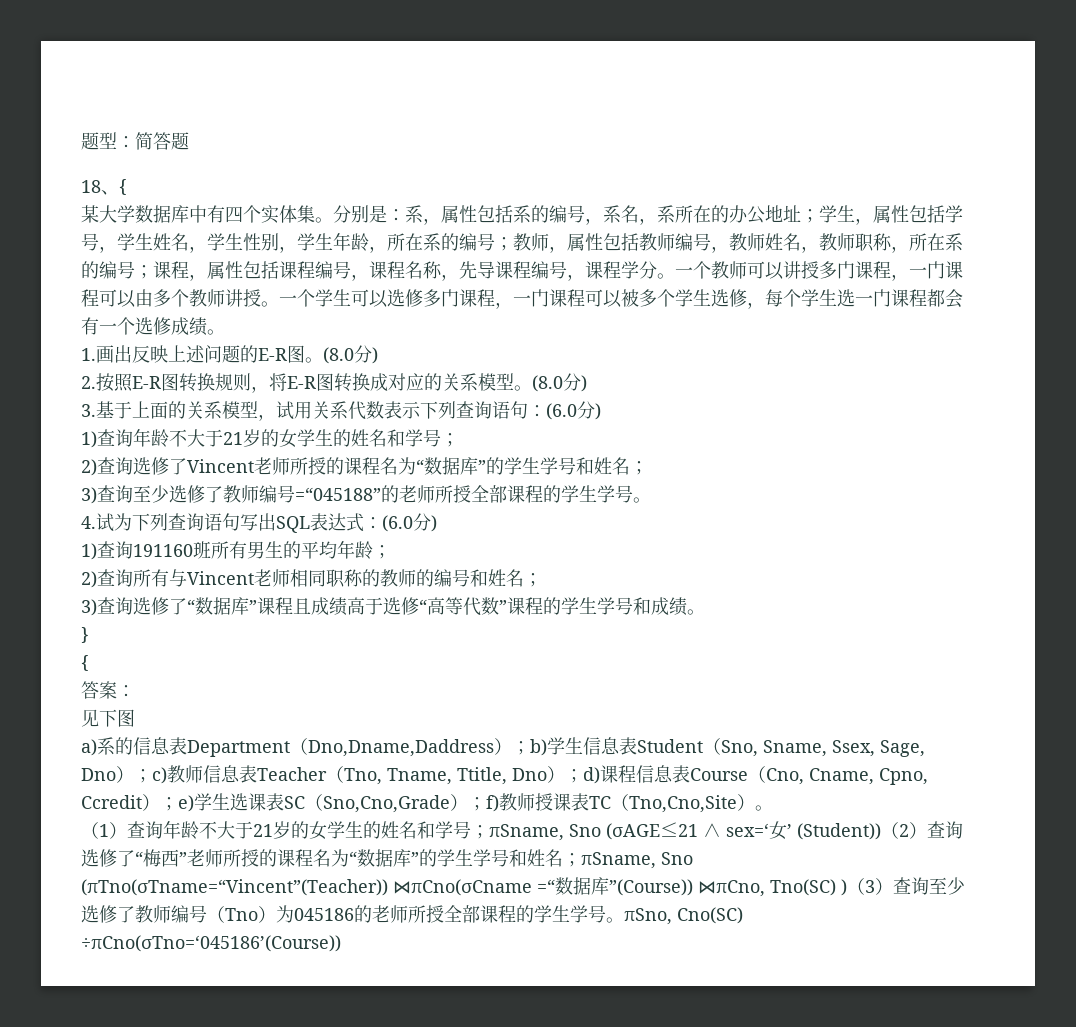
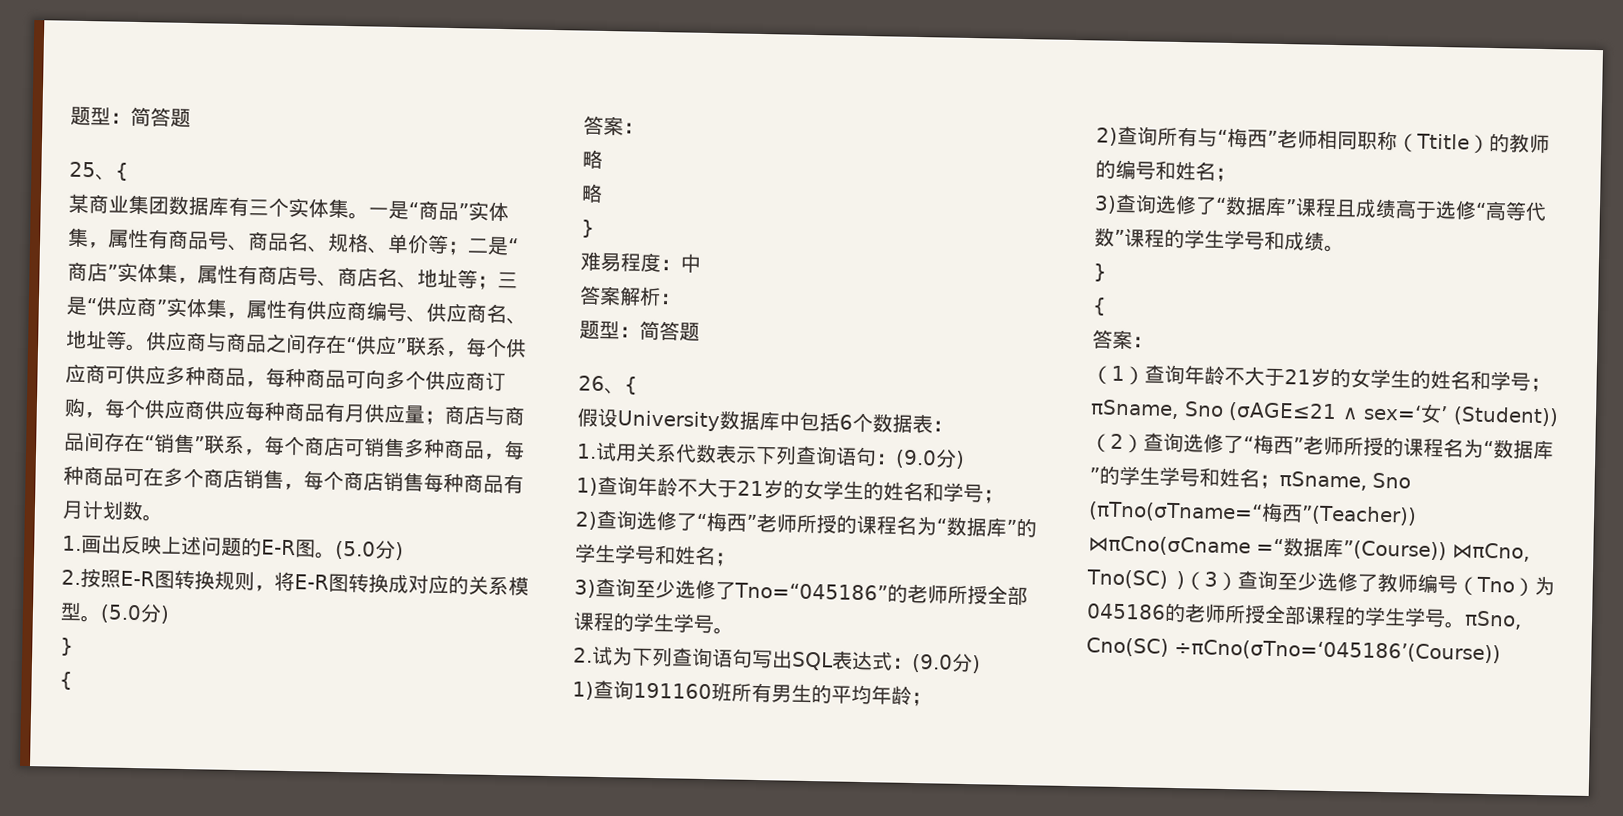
[81,132,189,150] [81,180,101,193] 题型：简答题 // 18 -> [70,106,191,128] [69,161,96,178] 题型：简答题 // 25
[99,205,963,225] [81,232,963,253] [81,261,963,281] [81,289,963,309] [81,317,207,336] 大学数据库中有四个实体集。分别是：系，属性包括系的编号，系名，系所在的办公地址；学生，属性包括学号，学生姓名，学生性别，学生年龄，所在系的编号；教师，属性包括教师编号，教师姓名，教师职称，所在系的编号；课程，属性包括课程编号，课程名称，先导课程编号，课程学分。一个教师可以讲授多门课程，一门课程可以由多个教师讲授。一个学生可以选修多门课程，一门课程可以被多个学生选修，每个学生选一门课程都会有一个选修成绩 -> [88,194,509,222] [67,227,519,256] [67,261,518,290] [66,296,527,325] [66,329,527,358] [65,363,506,392] [64,397,525,426] [64,432,525,461] [63,465,524,494] [62,500,144,521] 商业集团数据库有三个实体集。一是“商品”实体集，属性有商品号、商品名、规格、单价等；二是“商店”实体集，属性有商店号、商店名、地址等；三是“供应商”实体集，属性有供应商编号、供应商名、地址等。供应商与商品之间存在“供应”联系，每个供应商可供应多种商品，每种商品可向多个供应商订购，每个供应商供应每种商品有月供应量；商店与商品间存在“销售”联系，每个商店可销售多种商品，每种商品可在多个商店销售，每个商店销售每种商品有月计划数
[323,347,354,364] (8.0 -> [335,540,376,560] (5.0
[532,373,587,392] [81,401,276,421] (8.0分) // 3.基于上面的关系模型， -> [100,603,170,624] [60,637,74,656] [59,671,73,690] [583,115,644,136] [582,149,603,169] [581,183,603,203] [581,219,595,238] [580,251,701,273] [579,285,681,307] [579,320,700,341] [578,375,638,395] [577,407,953,434] [576,443,597,459] (5.0分) // } // { // 答案： // 略 // 略 // } // 难易程度：中 // 答案解析： // 题型：简答题 // 26、{ // 假设University数据库中包括6个数据表： // 1.
[546,403,577,420] (6.0 -> [895,449,937,469] (9.0
[187,459,254,473] Vincent -> [696,512,757,532] “梅西”
[223,485,381,503] 教师编号=“045188” -> [734,582,888,601] Tno=“045186”
[81,516,96,529] 4. -> [573,647,593,663] 2.
[382,515,413,532] (6.0 -> [911,653,953,673] (9.0
[187,571,254,585] Vincent -> [1217,127,1278,148] “梅西”
(363, 578) none -> [1397,133,1490,154] （Ttitle）
[81,709,135,727] [81,737,925,757] [81,765,928,785] [81,793,773,813] // 见下图 // a)系的信息表Department（Dno,Dname,Daddress）；b)学生信息表Student（Sno, Sname, Ssex, Sage, Dno）；c)教师信息表Teacher（Tno, Tname, Ttitle, Dno）；d)课程信息表Course（Cno, Cname, Cpno, Ccredit）；e)学生选课表SC（Sno,Cno,Grade）；f)教师授课表TC（Tno,Cno,Site）。 -> (1153, 342) none
[81,879,388,896] (πTno(σTname=“Vincent”(Teacher)) -> [1088,501,1417,526] (πTno(σTname=“梅西”(Teacher))

